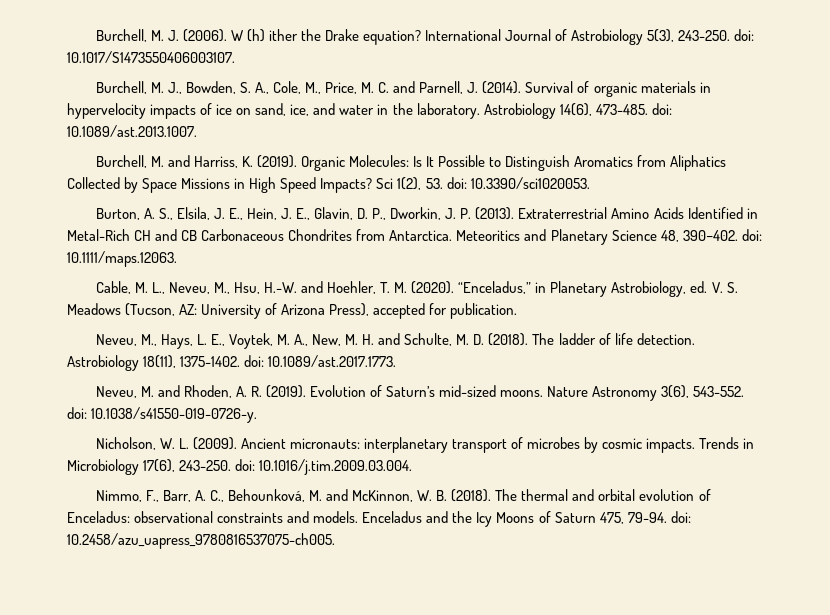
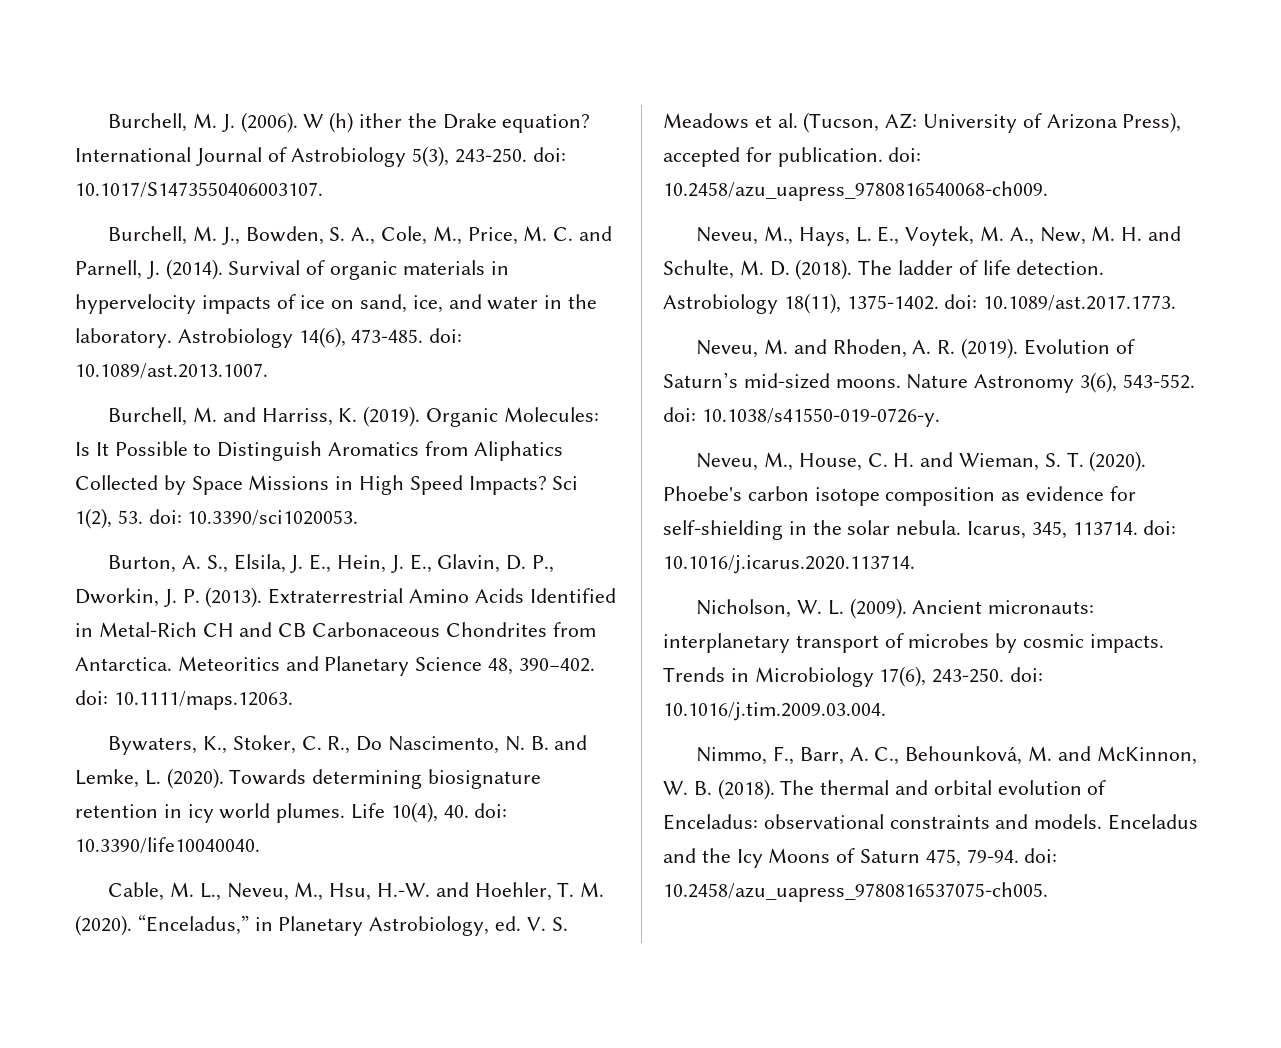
(177, 259) none -> [108,735,588,755] [75,768,542,789] [75,802,508,823] [75,837,260,854] // Bywaters, K., Stoker, C. R., Do Nascimento, N. B. and Lemke, L. (2020). Towards determining biosignature retention in icy world plumes. Life 10(4), 40. doi: 10.3390/life10040040.
(121, 309) none -> [754,113,798,128] et al.
(518, 311) none -> [888,147,922,162] [663,181,1048,201] doi: 10.2458/azu_uapress_9780816540068-ch009.
(258, 415) none -> [696,451,1147,472] [663,486,1136,506] [663,520,1177,540] [663,555,915,574] // Neveu, M., House, C. H. and Wieman, S. T. (2020). Phoebe's carbon isotope composition as evidence for self-shielding in the solar nebula. Icarus, 345, 113714. doi: 10.1016/j.icarus.2020.113714.

